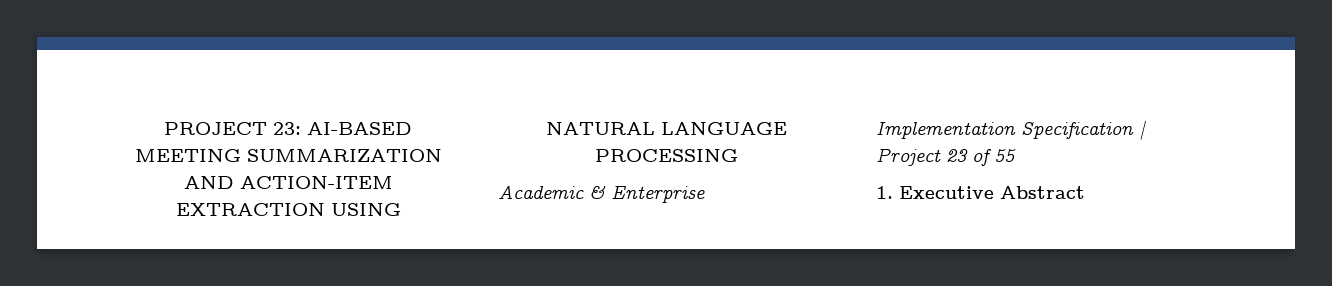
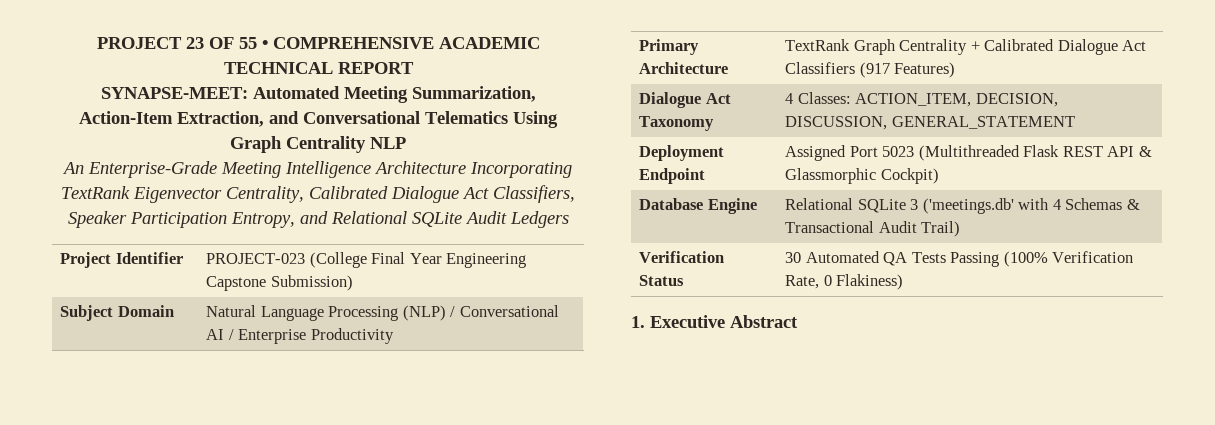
[273,122,412,135] [134,149,442,162] [183,176,393,189] [175,203,401,216] [545,122,787,135] [594,149,738,162] [498,186,705,203] [876,120,1146,140] [876,148,1016,166] 23: AI-BASED MEETING SUMMARIZATION AND ACTION-ITEM EXTRACTION USING NATURAL LANGUAGE PROCESSING // Academic & Enterprise Implementation Specification | Project 23 of 55 -> [185,37,540,49] [223,62,414,74] [100,86,536,103] [79,111,558,128] [230,136,406,153] [62,161,572,178] [61,185,575,203] [67,211,569,228] [60,252,183,268] [206,252,527,268] [206,275,353,291] [60,305,174,321] [206,305,559,321] [206,328,394,344] [639,39,700,55] [639,62,729,74] [785,39,1147,55] [785,62,956,78] [639,92,731,108] [639,116,715,131] [785,92,1058,107] [785,116,1075,130] [639,145,725,161] [639,168,706,184] [785,145,1152,161] [785,168,939,184] [639,198,757,214] [785,198,1140,214] [785,221,961,237] [639,251,725,263] [639,275,685,286] [785,251,1134,267] [785,274,904,290] 23 OF 55 • COMPREHENSIVE ACADEMIC TECHNICAL REPORT // SYNAPSE-MEET: Automated Meeting Summarization, Action-Item Extraction, and Conversational Telematics Using Graph Centrality NLP // An Enterprise-Grade Meeting Intelligence Architecture Incorporating TextRank Eigenvector Centrality, Calibrated Dialogue Act Classifiers, Speaker Participation Entropy, and Relational SQLite Audit Ledgers // Project Identifier | PROJECT-023 (College Final Year Engineering Capstone Submission) // Subject Domain | Natural Language Processing (NLP) / Conversational AI / Enterprise Productivity // Primary Architecture | TextRank Graph Centrality + Calibrated Dialogue Act Classifiers (917 Features) // Dialogue Act Taxonomy | 4 Classes: ACTION_ITEM, DECISION, DISCUSSION, GENERAL_STATEMENT // Deployment Endpoint | Assigned Port 5023 (Multithreaded Flask REST API & Glassmorphic Cockpit) // Database Engine | Relational SQLite 3 ('meetings.db' with 4 Schemas & Transactional Audit Trail) // Verification Status | 30 Automated QA Tests Passing (100% Verification Rate, 0 Flakiness)

